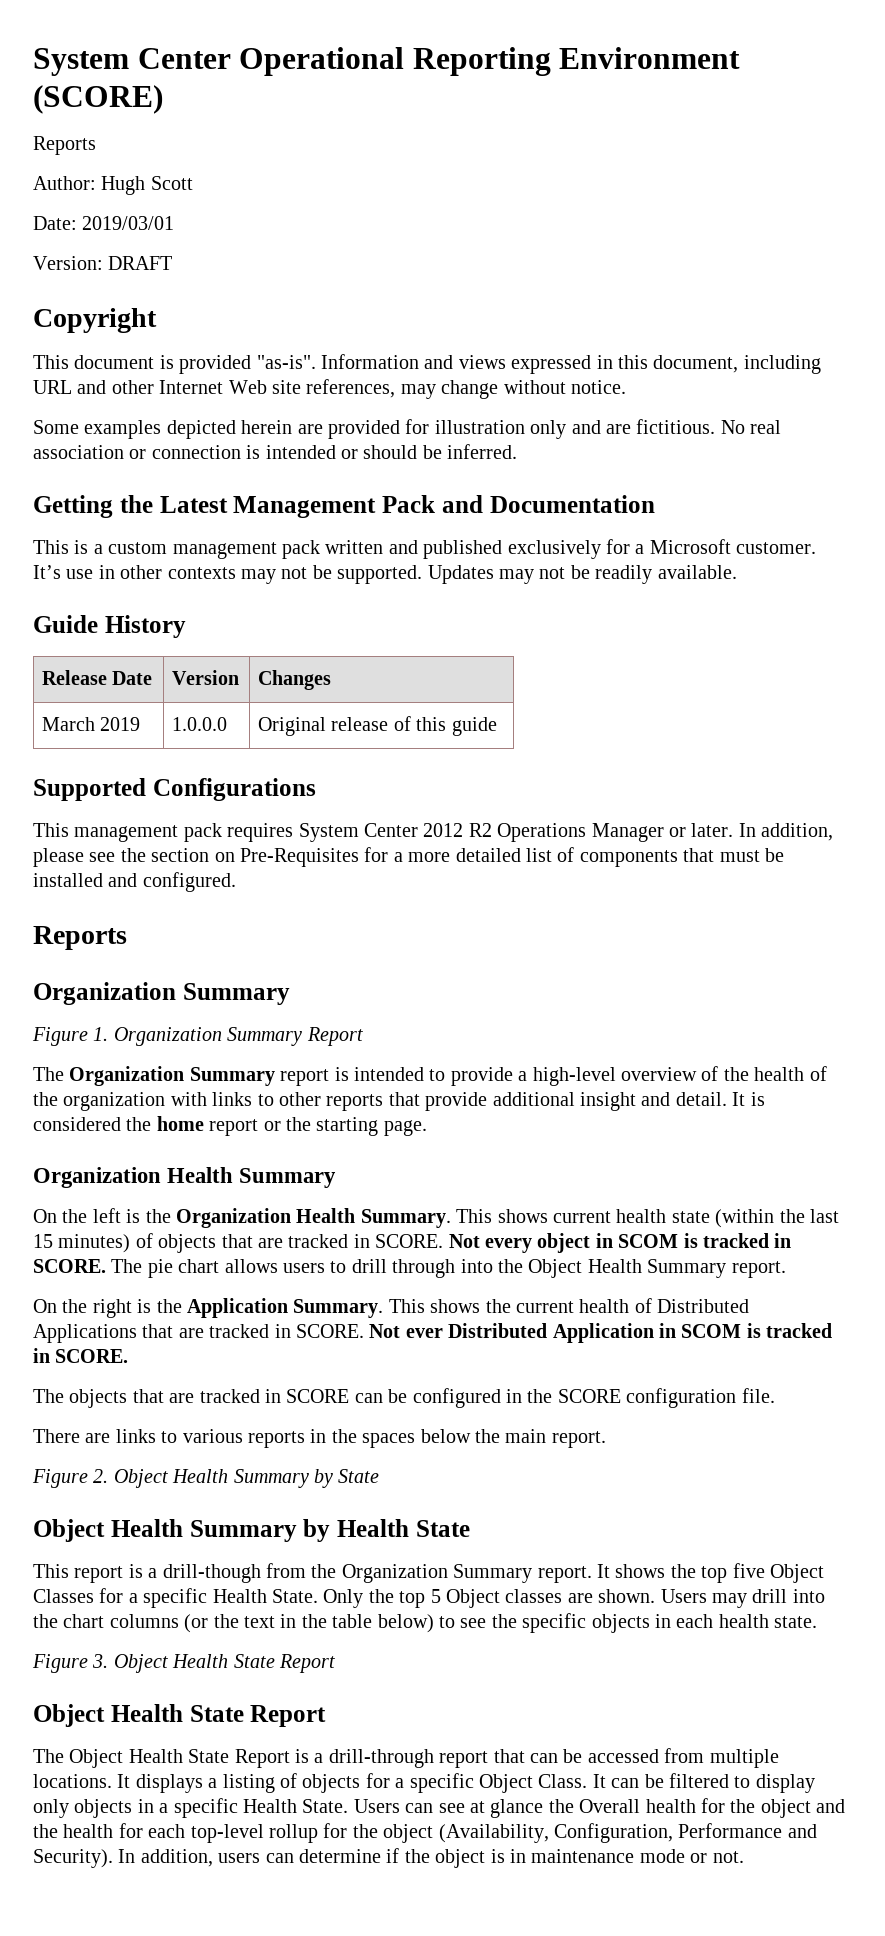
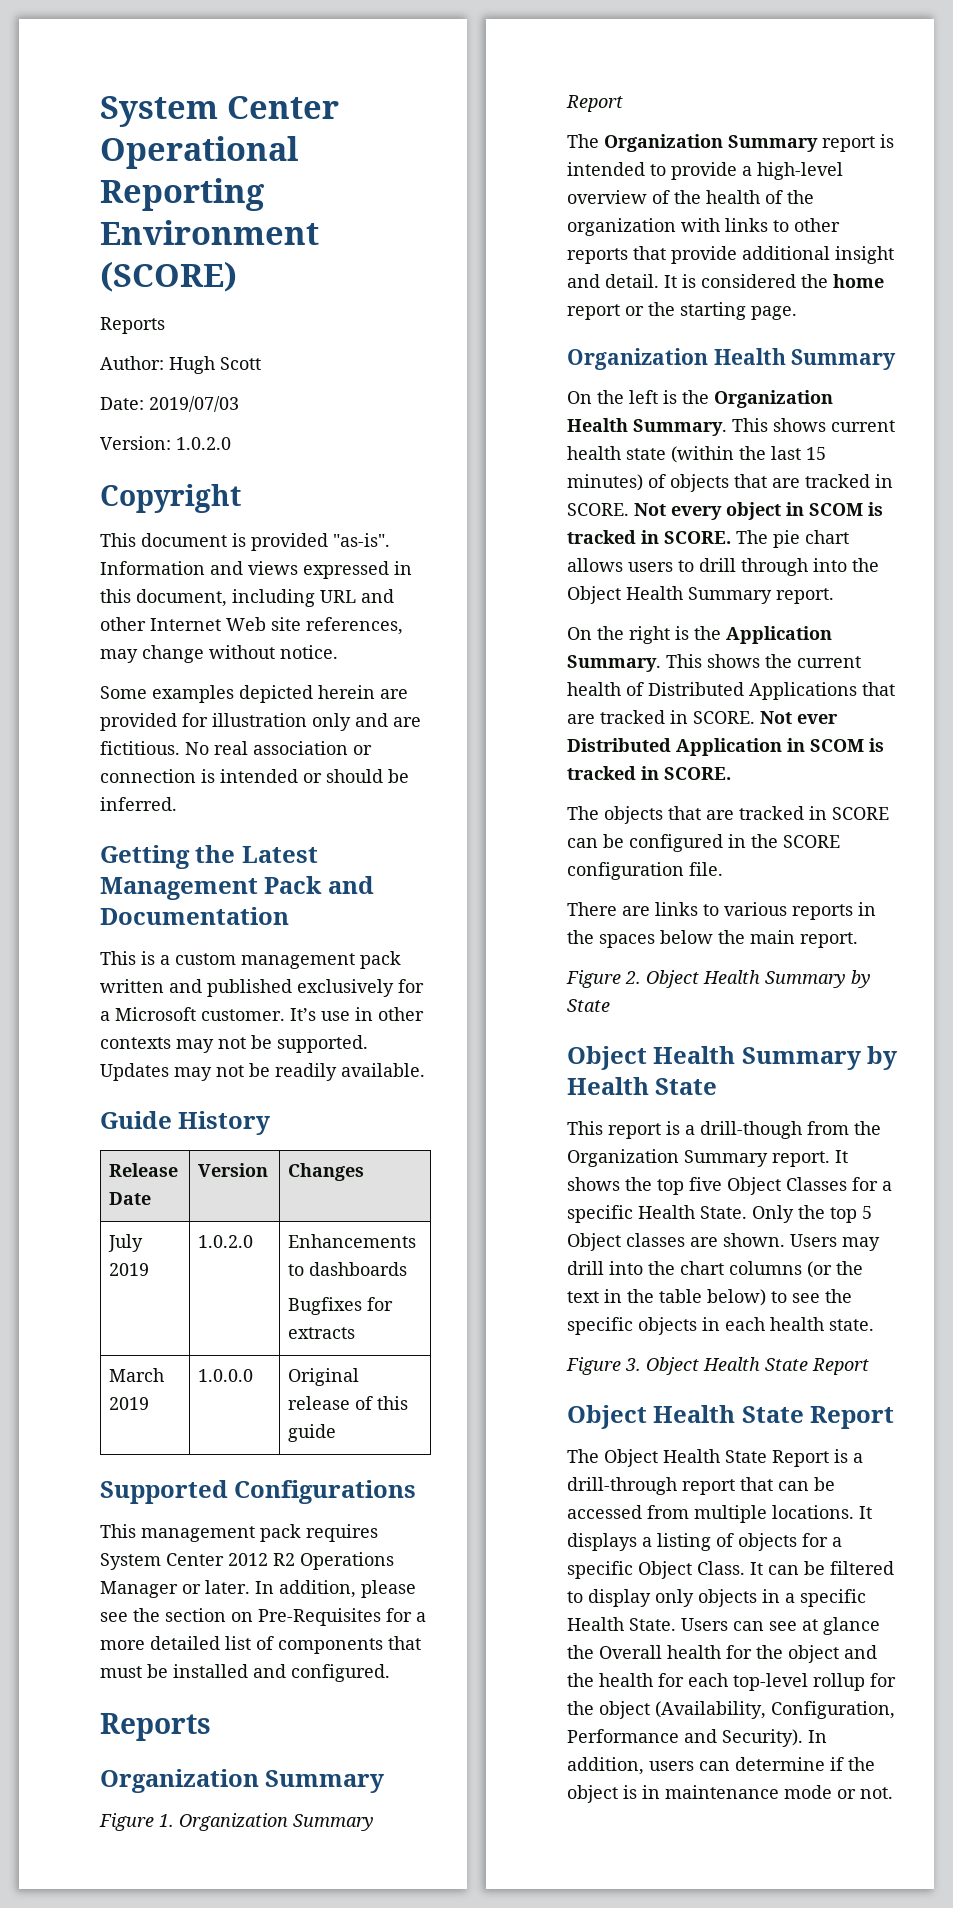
[82,216,175,230] 2019/03/01 -> [149,396,239,412] 2019/07/03
[108,256,173,270] DRAFT -> [176,437,231,450] 1.0.2.0
(331, 680) none -> [108,1234,144,1252] [109,1263,150,1276] [198,1235,254,1248] [288,1234,417,1248] [288,1262,408,1276] [288,1297,394,1315] [288,1327,356,1339] // July 2019 | 1.0.2.0 | Enhancements to dashboards // Bugfixes for extracts

